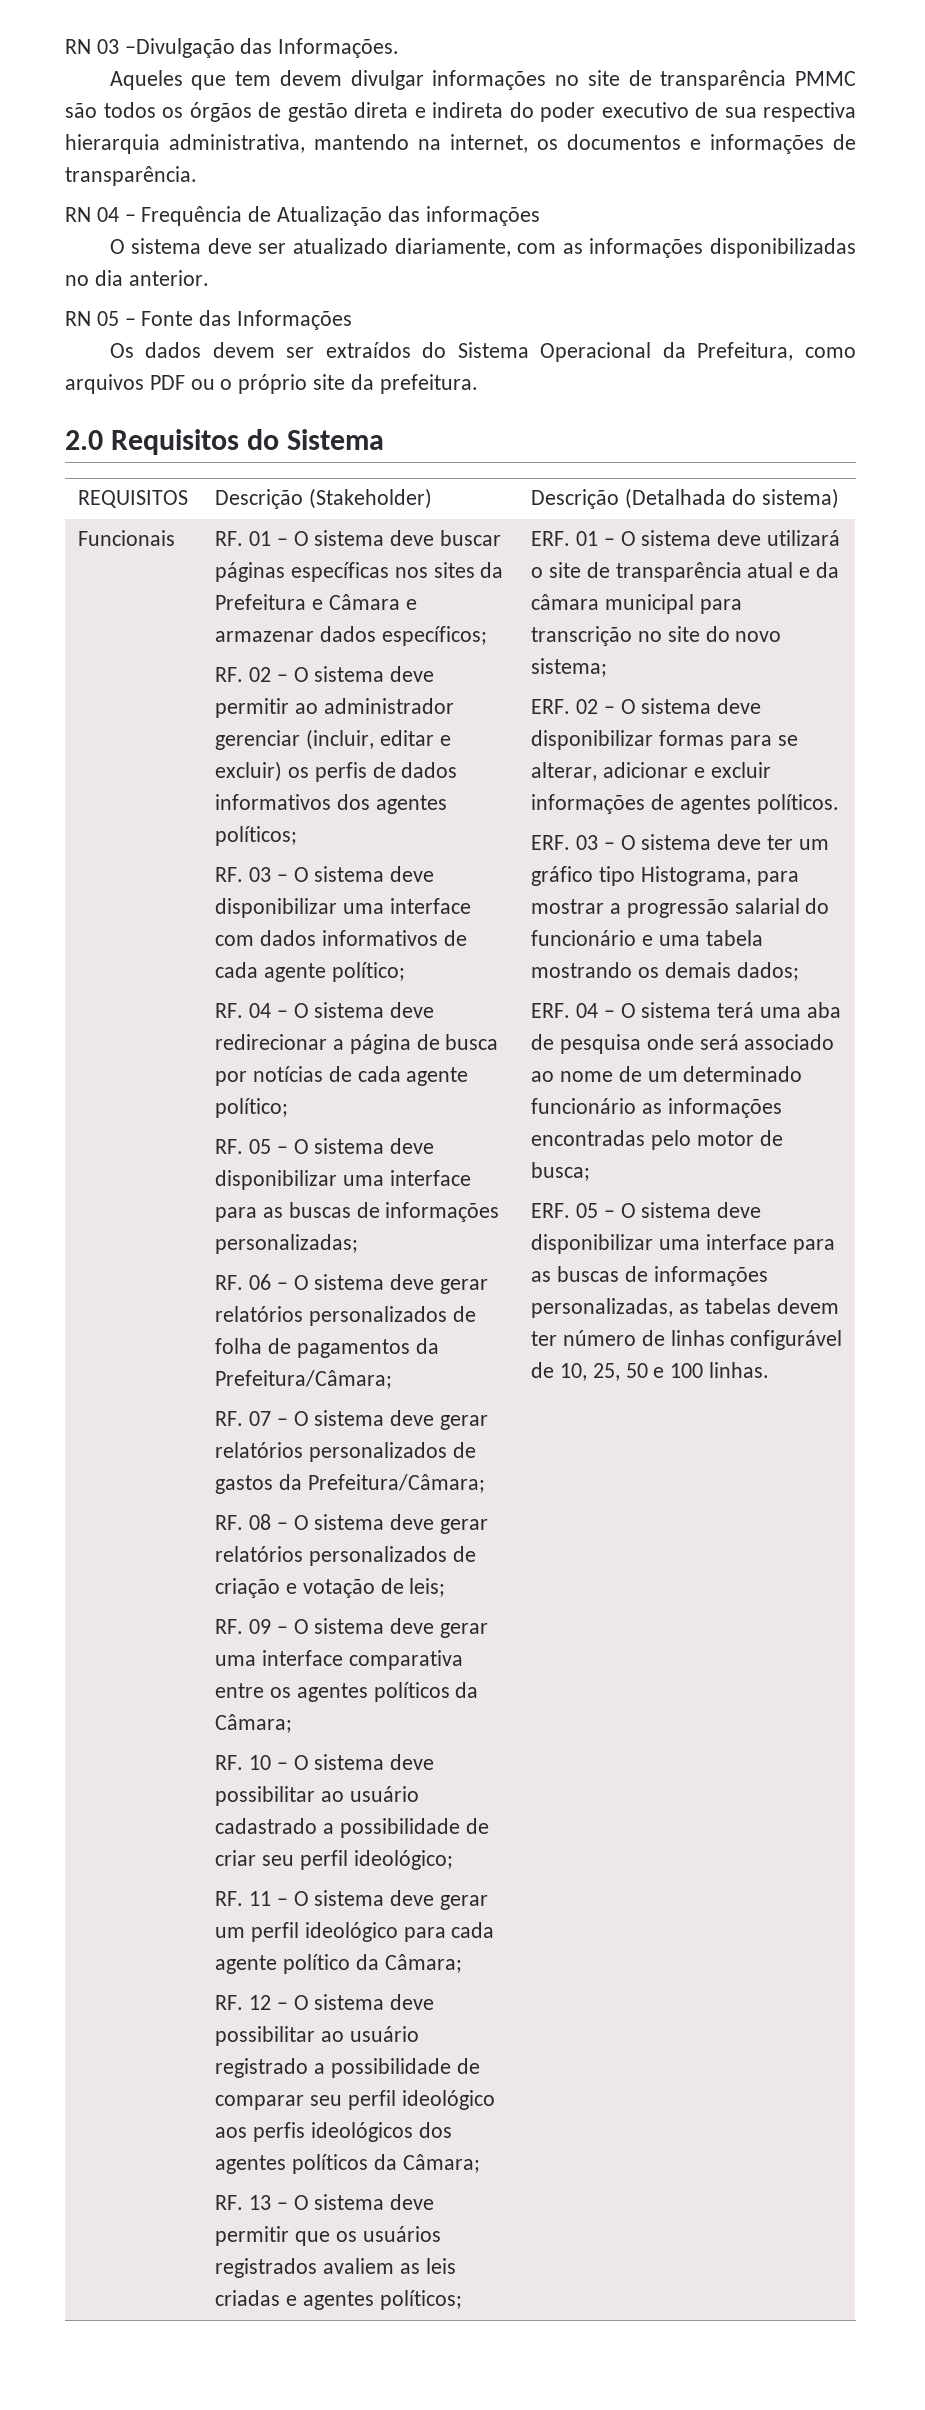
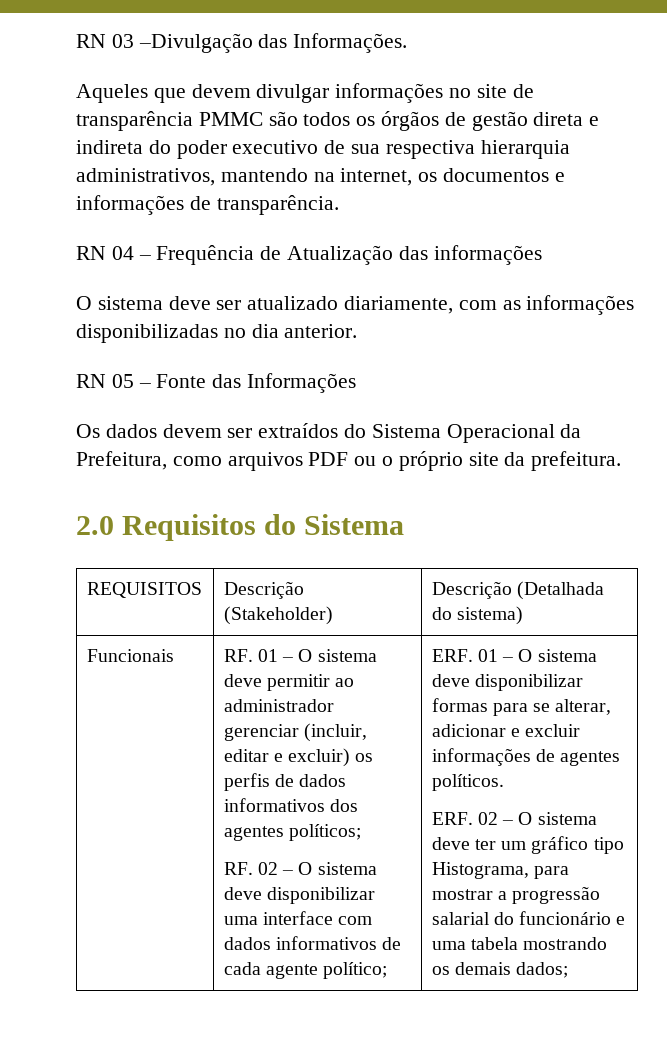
[235,71,272,86] tem -> (186, 95) none
[169,134,305,153] administrativa, -> [76,168,215,186] administrativos,
[439,530,501,546] [215,562,504,582] [215,594,417,610] [215,626,487,646] [215,666,435,682] buscar páginas específicas nos sites da Prefeitura e Câmara e armazenar dados específicos; // RF. 02 – O sistema deve -> (262, 680) none
[248,867,271,882] 03 -> [257,862,278,875] 02
[215,1002,435,1018] [215,1034,499,1054] [215,1066,469,1086] [215,1098,289,1118] [215,1138,435,1154] [215,1170,471,1190] [215,1202,500,1222] [215,1234,359,1254] [215,1274,488,1294] [215,1306,476,1326] [215,1338,439,1358] [215,1370,393,1389] [215,1410,488,1430] [215,1442,476,1462] [215,1474,485,1494] [215,1514,488,1534] [215,1546,476,1566] [215,1578,446,1598] [215,1618,488,1638] [215,1650,463,1670] [215,1682,479,1702] [215,1714,293,1733] [215,1754,435,1770] [215,1786,419,1806] [215,1818,489,1838] [215,1850,453,1870] [215,1890,488,1910] [215,1922,495,1942] [215,1954,462,1974] [215,1994,435,2010] [215,2026,419,2046] [215,2058,480,2078] [215,2090,495,2110] [215,2122,452,2142] [215,2154,480,2174] [215,2194,435,2210] [215,2226,441,2246] [215,2258,456,2278] [215,2290,462,2310] // RF. 04 – O sistema deve redirecionar a página de busca por notícias de cada agente político; // RF. 05 – O sistema deve disponibilizar uma interface para as buscas de informações personalizadas; // RF. 06 – O sistema deve gerar relatórios personalizados de folha de pagamentos da Prefeitura/Câmara; // RF. 07 – O sistema deve gerar relatórios personalizados de gastos da Prefeitura/Câmara; // RF. 08 – O sistema deve gerar relatórios personalizados de criação e votação de leis; // RF. 09 – O sistema deve gerar uma interface comparativa entre os agentes políticos da Câmara; // RF. 10 – O sistema deve possibilitar ao usuário cadastrado a possibilidade de criar seu perfil ideológico; // RF. 11 – O sistema deve gerar um perfil ideológico para cada agente político da Câmara; // RF. 12 – O sistema deve possibilitar ao usuário registrado a possibilidade de comparar seu perfil ideológico aos perfis ideológicos dos agentes políticos da Câmara; // RF. 13 – O sistema deve permitir que os usuários registrados avaliem as leis criadas e agentes políticos; -> (388, 970) none
[766,530,840,546] [531,562,839,582] [531,594,742,614] [531,626,782,646] [531,658,608,677] [531,698,762,714] utilizará o site de transparência atual e da câmara municipal para transcrição no site do novo sistema; // ERF. 02 – O sistema deve -> (470, 680) none
[575,835,598,850] 03 -> [477,812,498,825] 02
[531,1002,841,1018] [531,1034,835,1054] [531,1066,803,1082] [531,1098,782,1118] [531,1130,783,1150] [531,1162,591,1181] [531,1202,762,1218] [531,1234,835,1254] [531,1266,768,1286] [531,1298,839,1318] [531,1330,843,1350] [531,1362,769,1381] // ERF. 04 – O sistema terá uma aba de pesquisa onde será associado ao nome de um determinado funcionário as informações encontradas pelo motor de busca; // ERF. 05 – O sistema deve disponibilizar uma interface para as buscas de informações personalizadas, as tabelas devem ter número de linhas configurável de 10, 25, 50 e 100 linhas. -> (569, 970) none

